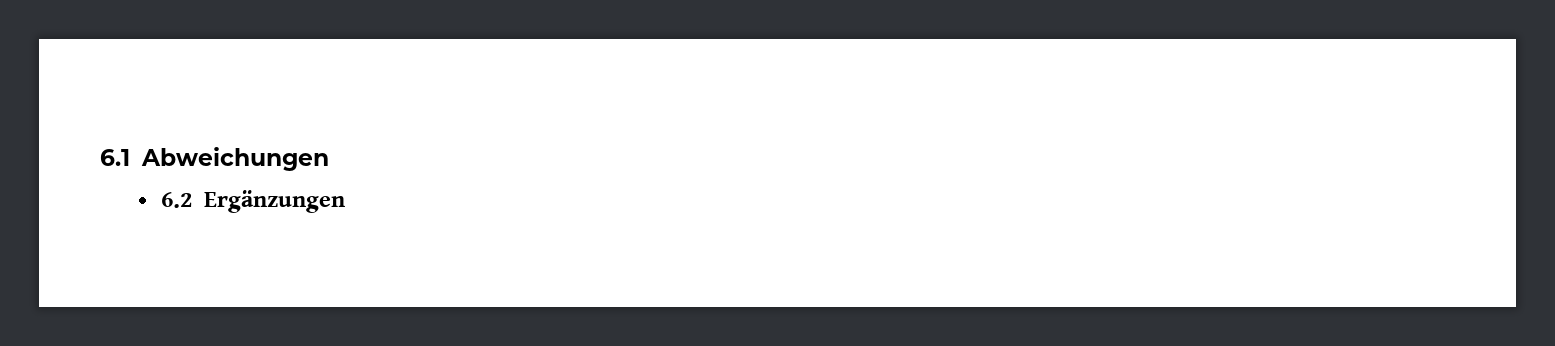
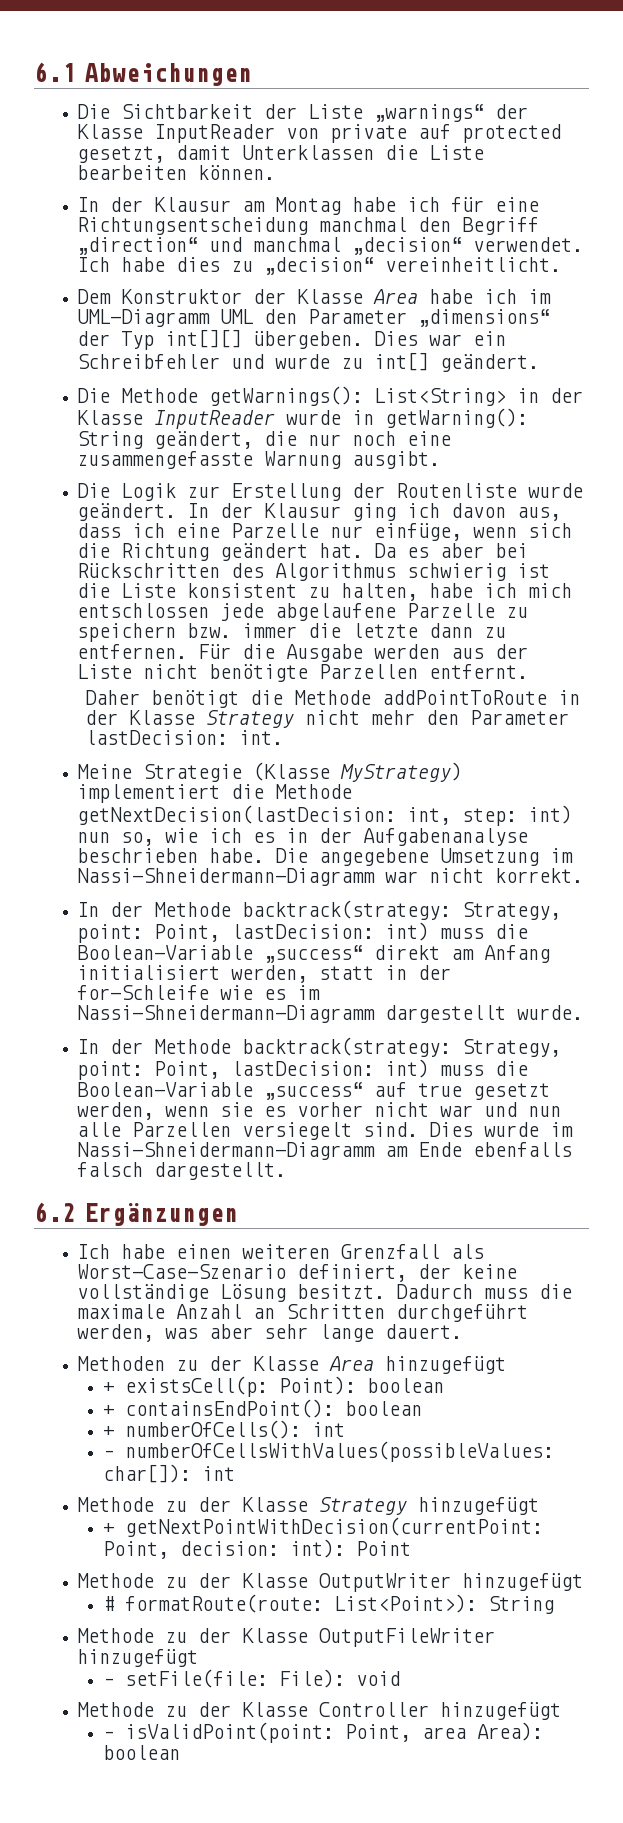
[160,190,345,213] 6.2 Ergänzungen -> [77,104,529,122] [77,124,562,143] [77,145,485,163] [77,165,276,180] [77,197,540,215] [77,217,540,235] [77,237,584,255] [77,257,562,275] [77,289,552,304] [77,309,551,327] [77,329,507,350] [77,352,540,372] [77,386,584,406] [77,408,529,429] [77,431,452,449] [77,451,441,469] [77,483,584,501] [77,503,562,521] [77,523,573,541] [77,543,529,561] [77,563,551,581] [77,583,573,601] [77,603,529,621] [77,623,507,642] [77,644,529,662] [77,664,529,682] [84,690,580,708] [84,710,569,728] [84,730,283,745] [77,762,463,782] [77,784,353,803] [77,805,573,826] [77,828,529,846] [77,848,574,866] [77,868,584,886] [77,900,562,920] [77,922,529,943] [77,945,551,963] [77,965,452,983] [77,985,321,1000] [77,1005,584,1023] [77,1037,562,1057] [77,1059,529,1080] [77,1082,551,1100] [77,1102,562,1120] [77,1122,574,1140] [77,1142,573,1160] [77,1162,287,1180] [34,1202,239,1226] [77,1244,485,1259] [77,1264,518,1282] [77,1284,573,1302] [77,1304,529,1322] [77,1324,463,1342] [77,1356,507,1374] [102,1376,444,1397] [102,1399,422,1418] [102,1420,345,1439] [102,1441,554,1462] [102,1464,235,1483] [77,1497,540,1515] [102,1517,543,1537] [102,1539,411,1559] [77,1573,584,1592] [102,1594,554,1614] [77,1628,496,1647] [77,1649,199,1667] [102,1669,400,1688] [77,1702,562,1720] [102,1722,543,1743] [102,1745,180,1760] Die Sichtbarkeit der Liste „warnings“ der Klasse InputReader von private auf protected gesetzt, damit Unterklassen die Liste bearbeiten können. // In der Klausur am Montag habe ich für eine Richtungsentscheidung manchmal den Begriff „direction“ und manchmal „decision“ verwendet. Ich habe dies zu „decision“ vereinheitlicht. // Dem Konstruktor der Klasse Area habe ich im UML-Diagramm UML den Parameter „dimensions“ der Typ int[][] übergeben. Dies war ein Schreibfehler und wurde zu int[] geändert. // Die Methode getWarnings(): List<String> in der Klasse InputReader wurde in getWarning(): String geändert, die nur noch eine zusammengefasste Warnung ausgibt. // Die Logik zur Erstellung der Routenliste wurde geändert. In der Klausur ging ich davon aus, dass ich eine Parzelle nur einfüge, wenn sich die Richtung geändert hat. Da es aber bei Rückschritten des Algorithmus schwierig ist die Liste konsistent zu halten, habe ich mich entschlossen jede abgelaufene Parzelle zu speichern bzw. immer die letzte dann zu entfernen. Für die Ausgabe werden aus der Liste nicht benötigte Parzellen entfernt. // Daher benötigt die Methode addPointToRoute in der Klasse Strategy nicht mehr den Parameter lastDecision: int. // Meine Strategie (Klasse MyStrategy) implementiert die Methode getNextDecision(lastDecision: int, step: int) nun so, wie ich es in der Aufgabenanalyse beschrieben habe. Die angegebene Umsetzung im Nassi-Shneidermann-Diagramm war nicht korrekt. // In der Methode backtrack(strategy: Strategy, point: Point, lastDecision: int) muss die Boolean-Variable „success“ direkt am Anfang initialisiert werden, statt in der for-Schleife wie es im Nassi-Shneidermann-Diagramm dargestellt wurde. // In der Methode backtrack(strategy: Strategy, point: Point, lastDecision: int) muss die Boolean-Variable „success“ auf true gesetzt werden, wenn sie es vorher nicht war und nun alle Parzellen versiegelt sind. Dies wurde im Nassi-Shneidermann-Diagramm am Ende ebenfalls falsch dargestellt. // 6.2 Ergänzungen // Ich habe einen weiteren Grenzfall als Worst-Case-Szenario definiert, der keine vollständige Lösung besitzt. Dadurch muss die maximale Anzahl an Schritten durchgeführt werden, was aber sehr lange dauert. // Methoden zu der Klasse Area hinzugefügt // + existsCell(p: Point): boolean // + containsEndPoint(): boolean // + numberOfCells(): int // – numberOfCellsWithValues(possibleValues: char[]): int // Methode zu der Klasse Strategy hinzugefügt // + getNextPointWithDecision(currentPoint: Point, decision: int): Point // Methode zu der Klasse OutputWriter hinzugefügt // # formatRoute(route: List<Point>): String // Methode zu der Klasse OutputFileWriter hinzugefügt // – setFile(file: File): void // Methode zu der Klasse Controller hinzugefügt // – isValidPoint(point: Point, area Area): boolean

